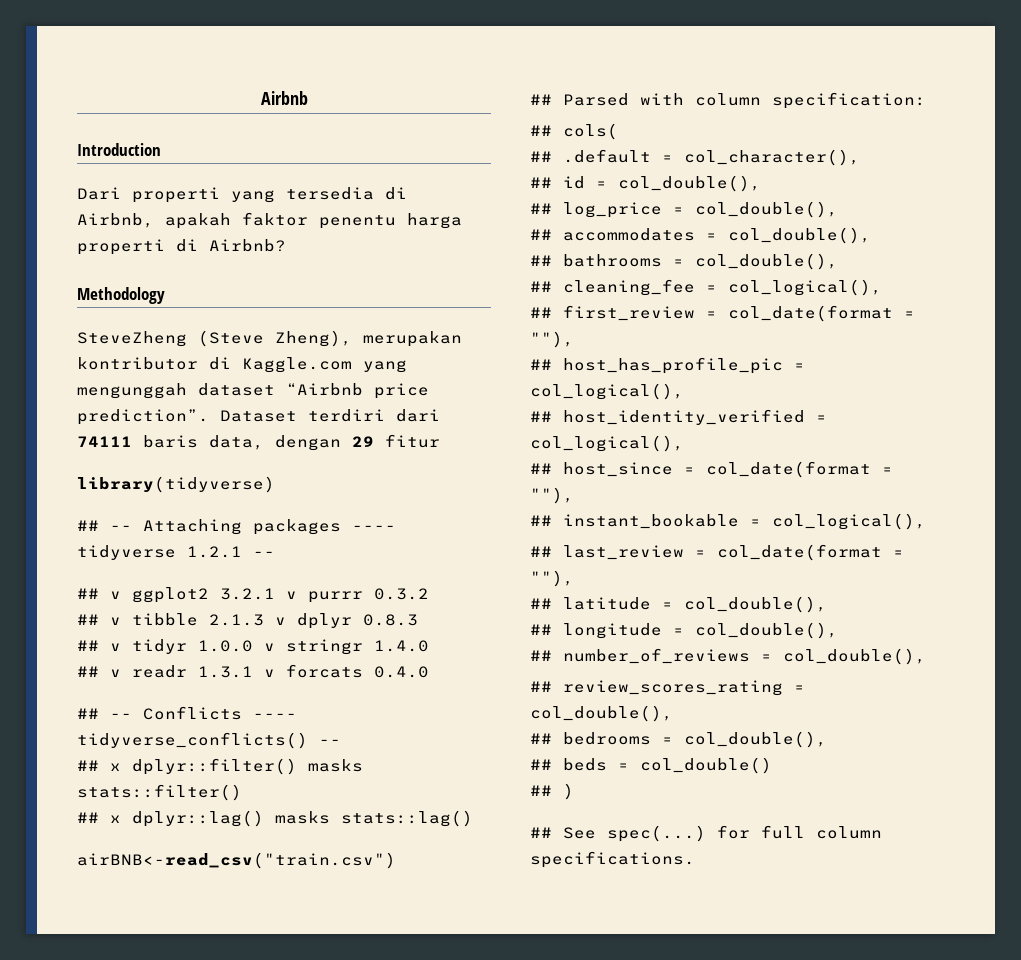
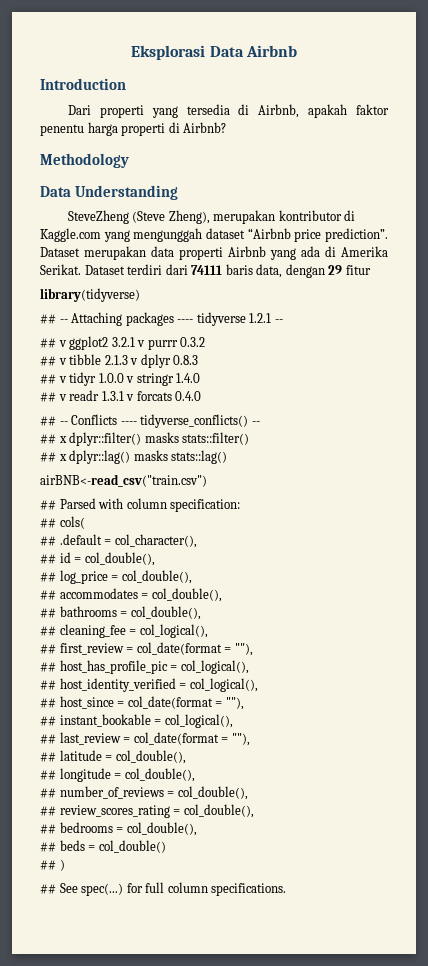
(260, 98) none -> [131,45,244,60] Eksplorasi Data
(165, 295) none -> [40,185,178,200] // Data Understanding
(297, 416) none -> [84,246,388,260] [40,264,125,275] merupakan data properti Airbnb yang ada di Amerika Serikat. Dataset

